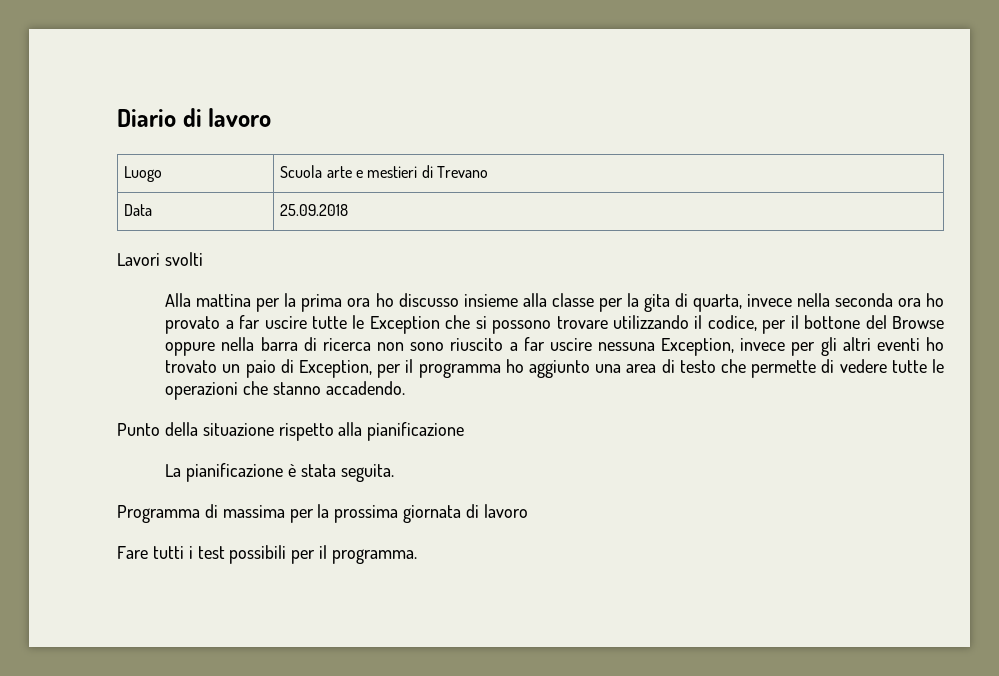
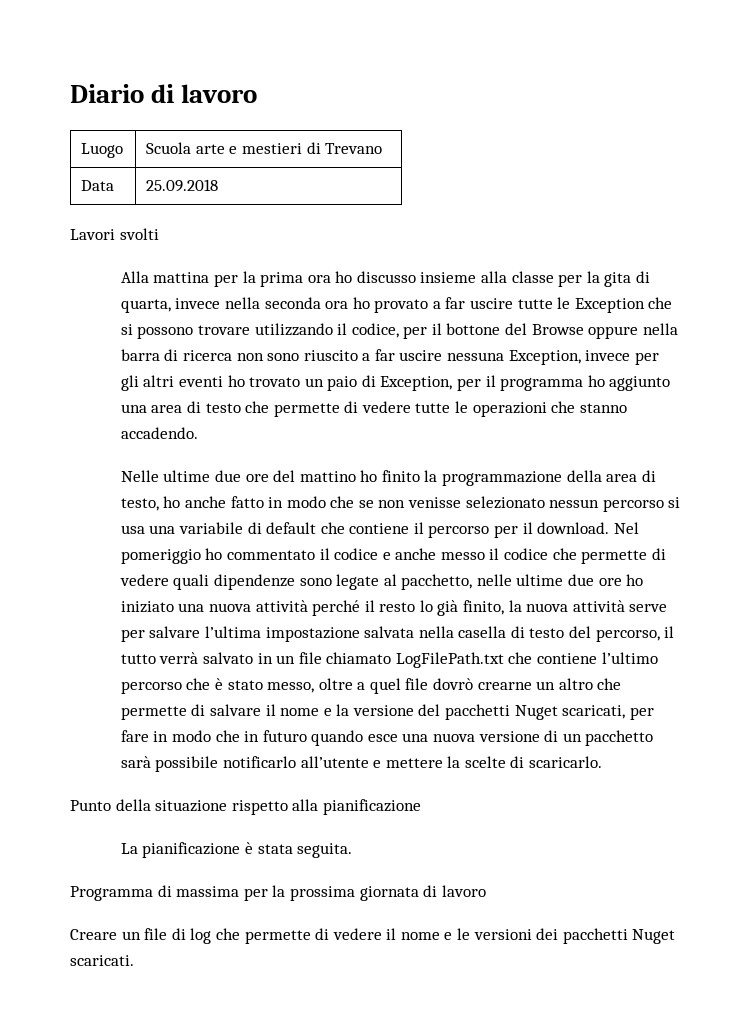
(405, 388) none -> [120,470,656,486] [120,496,681,512] [120,522,639,538] [120,548,666,564] [119,574,644,590] [120,600,668,616] [120,626,675,642] [120,652,658,668] [120,678,622,694] [120,704,654,720] [120,730,654,746] [120,756,603,772] // Nelle ultime due ore del mattino ho finito la programmazione della area di testo, ho anche fatto in modo che se non venisse selezionato nessun percorso si usa una variabile di default che contiene il percorso per il download. Nel pomeriggio ho commentato il codice e anche messo il codice che permette di vedere quali dipendenze sono legate al pacchetto, nelle ultime due ore ho iniziato una nuova attività perché il resto lo già finito, la nuova attività serve per salvare l’ultima impostazione salvata nella casella di testo del percorso, il tutto verrà salvato in un file chiamato LogFilePath.txt che contiene l’ultimo percorso che è stato messo, oltre a quel file dovrò crearne un altro che permette di salvare il nome e la versione del pacchetti Nuget scaricati, per fare in modo che in futuro quando esce una nuova versione di un pacchetto sarà possibile notificarlo all’utente e mettere la scelte di scaricarlo.
[117,545,418,564] Fare tutti i test possibili per il programma. -> [70,928,676,944] [70,955,134,966] Creare un file di log che permette di vedere il nome e le versioni dei pacchetti Nuget scaricati.

